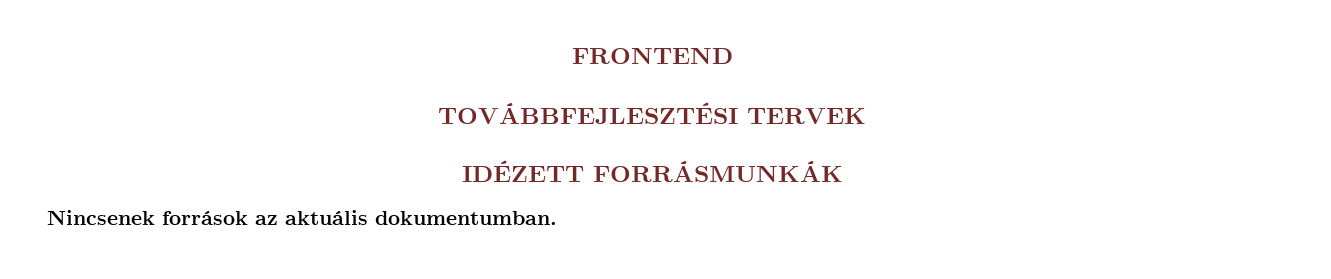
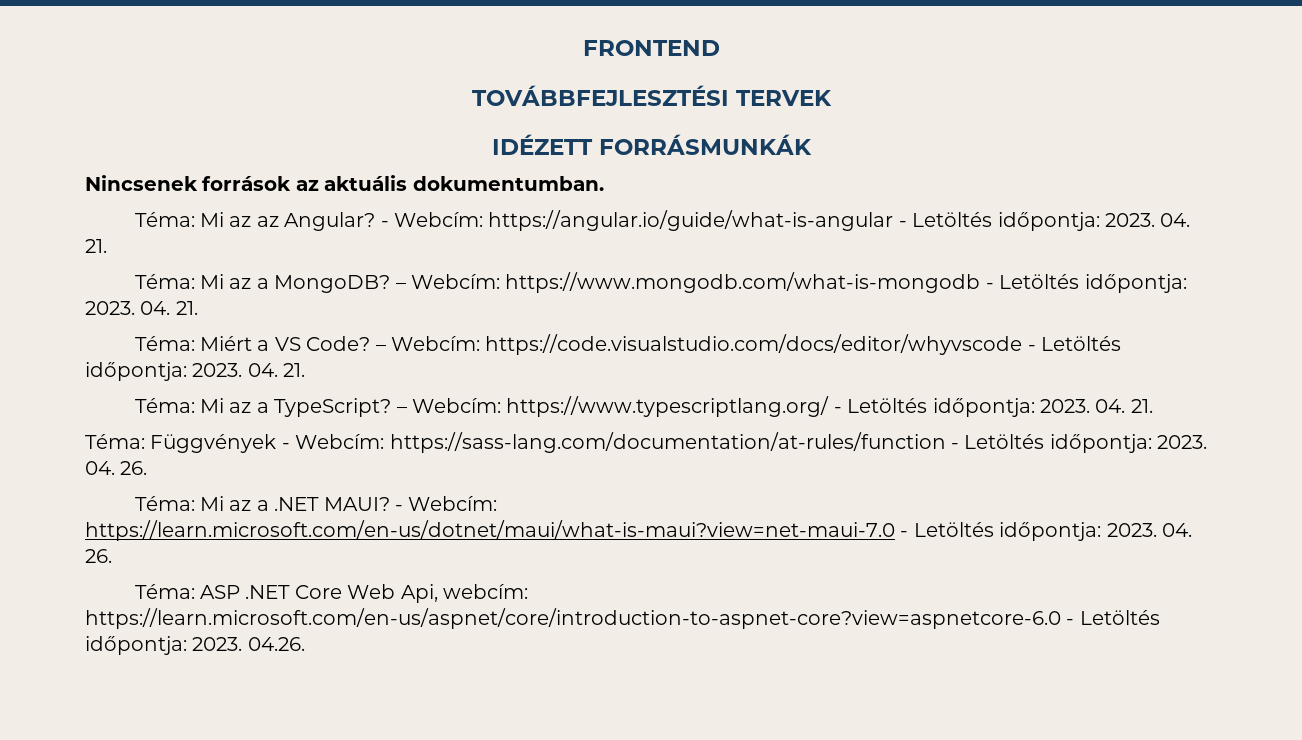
(557, 218) none -> [134,210,1191,231] [85,239,107,253] [134,272,1187,293] [85,301,198,315] [134,334,1122,355] [85,362,306,381] [134,396,1153,417] [85,432,1208,453] [85,461,148,475] [134,496,498,511] [85,520,1192,541] [85,549,112,563] [134,584,528,603] [85,608,1160,629] [85,636,305,655] // Téma: Mi az az Angular? - Webcím: https://angular.io/guide/what-is-angular - Letöltés időpontja: 2023. 04. 21. // Téma: Mi az a MongoDB? – Webcím: https://www.mongodb.com/what-is-mongodb - Letöltés időpontja: 2023. 04. 21. // Téma: Miért a VS Code? – Webcím: https://code.visualstudio.com/docs/editor/whyvscode - Letöltés időpontja: 2023. 04. 21. // Téma: Mi az a TypeScript? – Webcím: https://www.typescriptlang.org/ - Letöltés időpontja: 2023. 04. 21. // Téma: Függvények - Webcím: https://sass-lang.com/documentation/at-rules/function - Letöltés időpontja: 2023. 04. 26. // Téma: Mi az a .NET MAUI? - Webcím: https://learn.microsoft.com/en-us/dotnet/maui/what-is-maui?view=net-maui-7.0 - Letöltés időpontja: 2023. 04. 26. // Téma: ASP .NET Core Web Api, webcím: https://learn.microsoft.com/en-us/aspnet/core/introduction-to-aspnet-core?view=aspnetcore-6.0 - Letöltés időpontja: 2023. 04.26.

